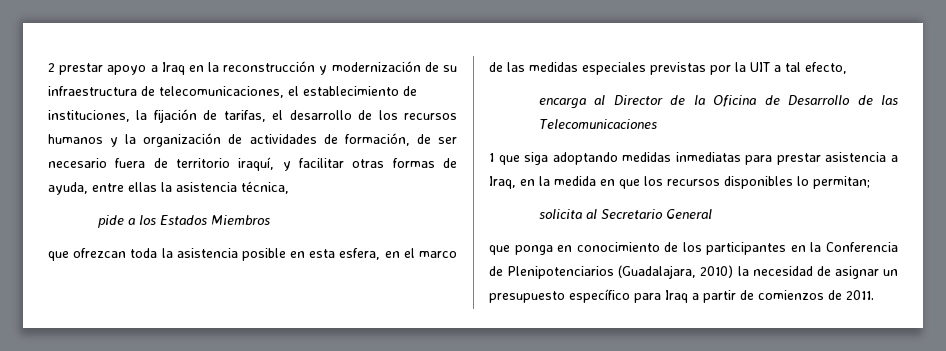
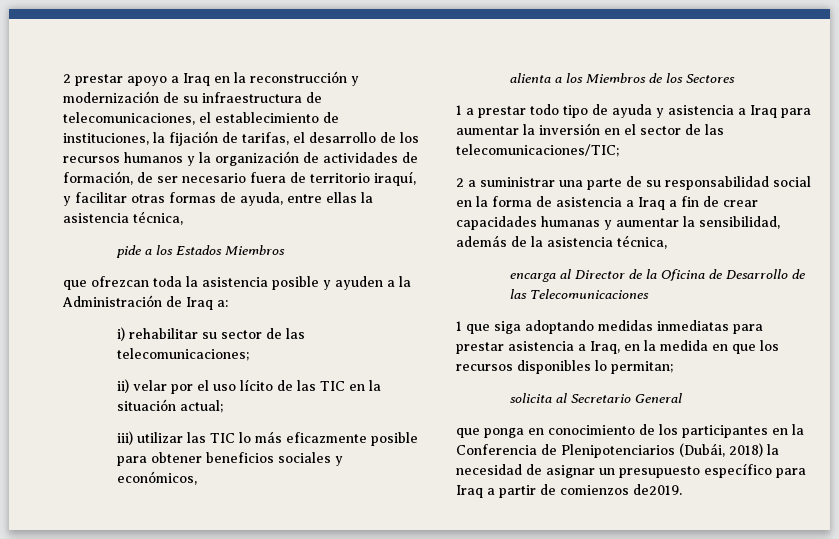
[290,248,381,260] en esta esfera, -> [323,276,411,290] [62,295,228,310] [116,327,305,341] [116,348,249,361] [116,379,381,394] [116,399,223,413] [116,431,418,446] [116,452,343,466] [116,471,197,485] [509,73,735,83] [456,104,811,118] [456,123,600,135] y ayuden a la Administración de Iraq a: // i) rehabilitar su sector de las telecomunicaciones; // ii) velar por el uso lícito de las TIC en la situación actual; // iii) utilizar las TIC lo más eficazmente posible para obtener beneficios sociales y económicos, // alienta a los Miembros de los Sectores // 1 a prestar todo tipo de ayuda y asistencia a Iraq para aumentar la inversión
[419,251,458,258] [489,62,847,75] marco de las medidas especiales previstas por la UIT a tal efecto, -> [640,124,724,135] [456,144,619,157] [456,176,811,190] [456,196,758,210] [456,216,780,230] [456,235,667,249] sector de las telecomunicaciones/TIC; // 2 a suministrar una parte de su responsabilidad social en la forma de asistencia a Iraq a fin de crear capacidades humanas y aumentar la sensibilidad, además de la asistencia técnica,
[618,265,734,279] (Guadalajara, 2010) -> [679,443,763,457] (Dubái, 2018)
[828,290,874,300] de 2011. -> [633,484,682,495] de2019.

